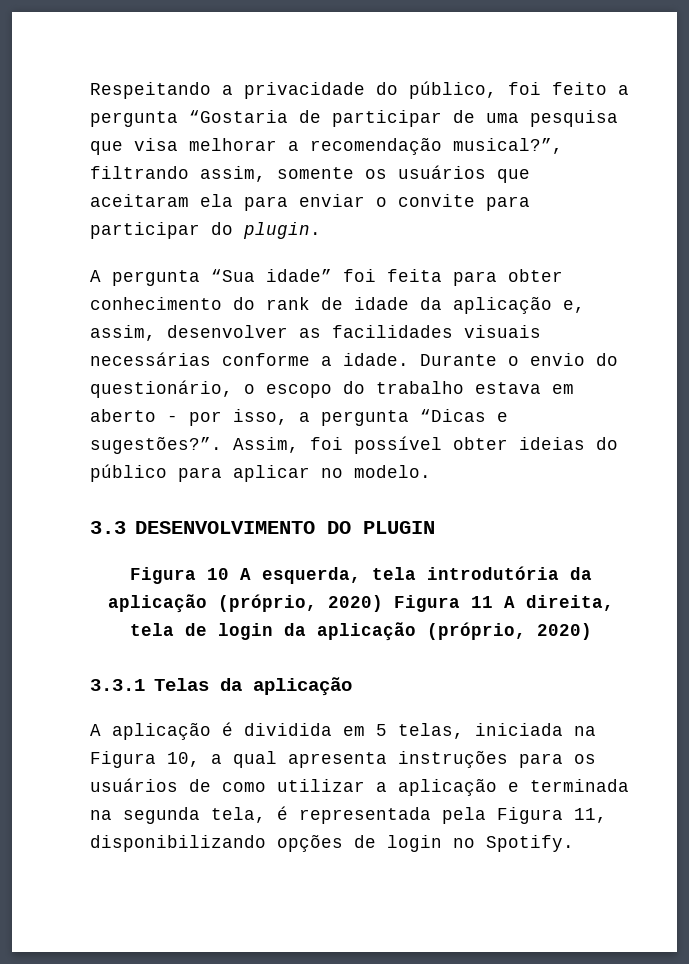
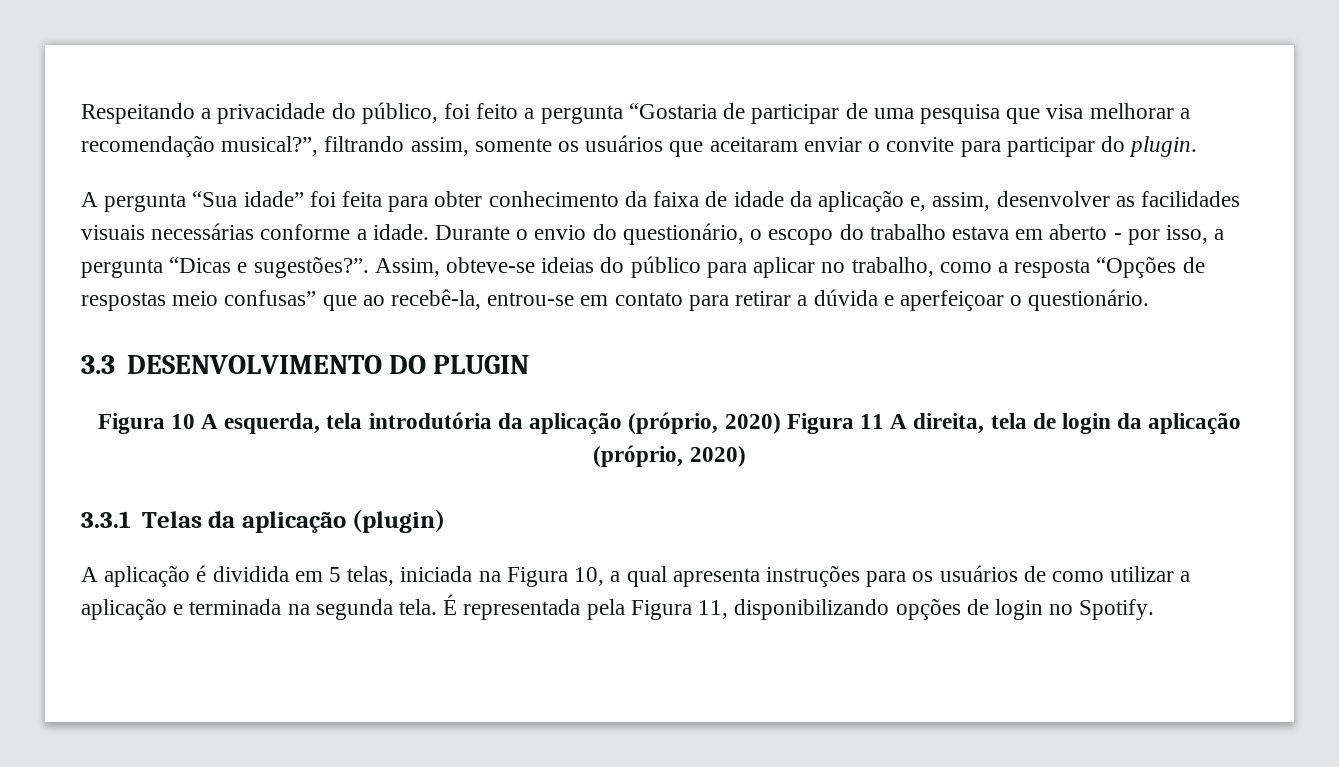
[200,194,288,211] ela para -> (798, 144) none
[233,297,310,310] do rank -> [624,191,700,207] da faixa
[310,436,508,454] foi possível obter -> [446,257,536,273] obteve-se
[354,465,431,478] modelo. -> [851,256,1205,278] [81,289,1150,311] trabalho, como a resposta “Opções de respostas meio confusas” que ao recebê-la, entrou-se em contato para retirar a dúvida e aperfeiçoar o questionário.
(352, 686) none -> [352,509,446,533] (plugin)
[211,806,288,823] tela, é -> [399,594,458,615] tela. É

